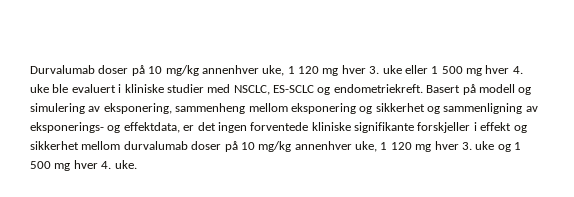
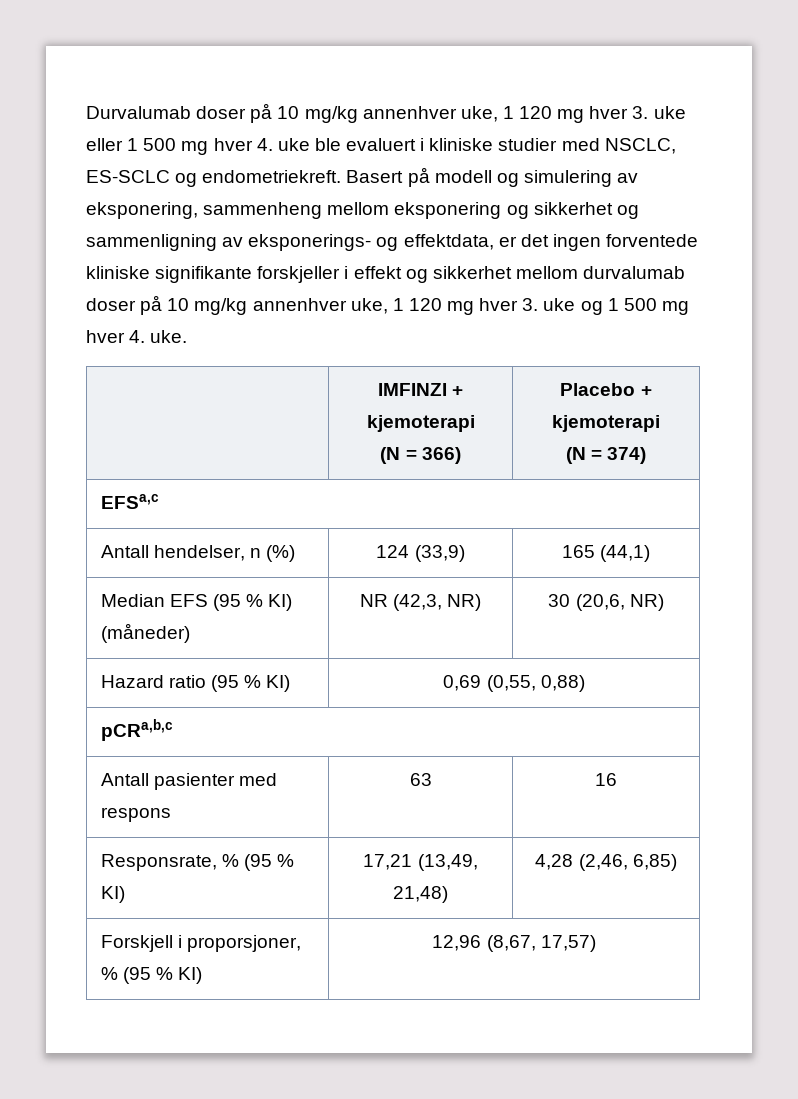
(137, 164) none -> [377,383,464,396] [366,415,475,432] [380,447,461,464] [560,383,652,396] [552,415,660,432] [565,447,647,464] [100,494,159,509] [100,545,296,562] [376,545,465,562] [561,545,651,562] [100,594,293,611] [100,623,190,643] [359,594,482,611] [548,594,664,611] [100,675,291,692] [443,675,585,692] [100,719,173,741] [100,773,278,790] [100,807,171,822] [409,773,432,786] [595,773,617,786] [100,854,295,871] [100,886,125,903] [363,854,478,871] [393,886,448,903] [535,854,677,871] [100,935,302,952] [100,967,203,984] [432,935,596,952] // | IMFINZI + kjemoterapi // (N = 366) | Placebo + kjemoterapi // (N = 374) // EFSa,c // Antall hendelser, n (%) | 124 (33,9) | 165 (44,1) // Median EFS (95 % KI) (måneder) | NR (42,3, NR) | 30 (20,6, NR) // Hazard ratio (95 % KI) | 0,69 (0,55, 0,88) // pCRa,b,c // Antall pasienter med respons | 63 | 16 // Responsrate, % (95 % KI) | 17,21 (13,49, 21,48) | 4,28 (2,46, 6,85) // Forskjell i proporsjoner, % (95 % KI) | 12,96 (8,67, 17,57)

